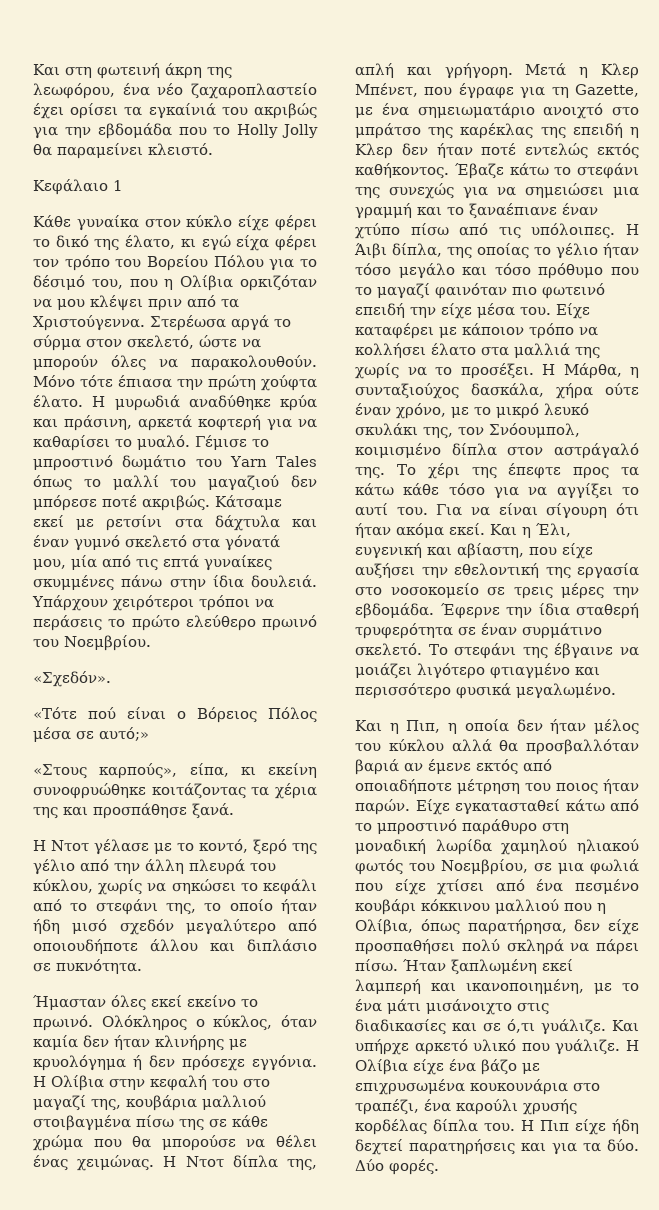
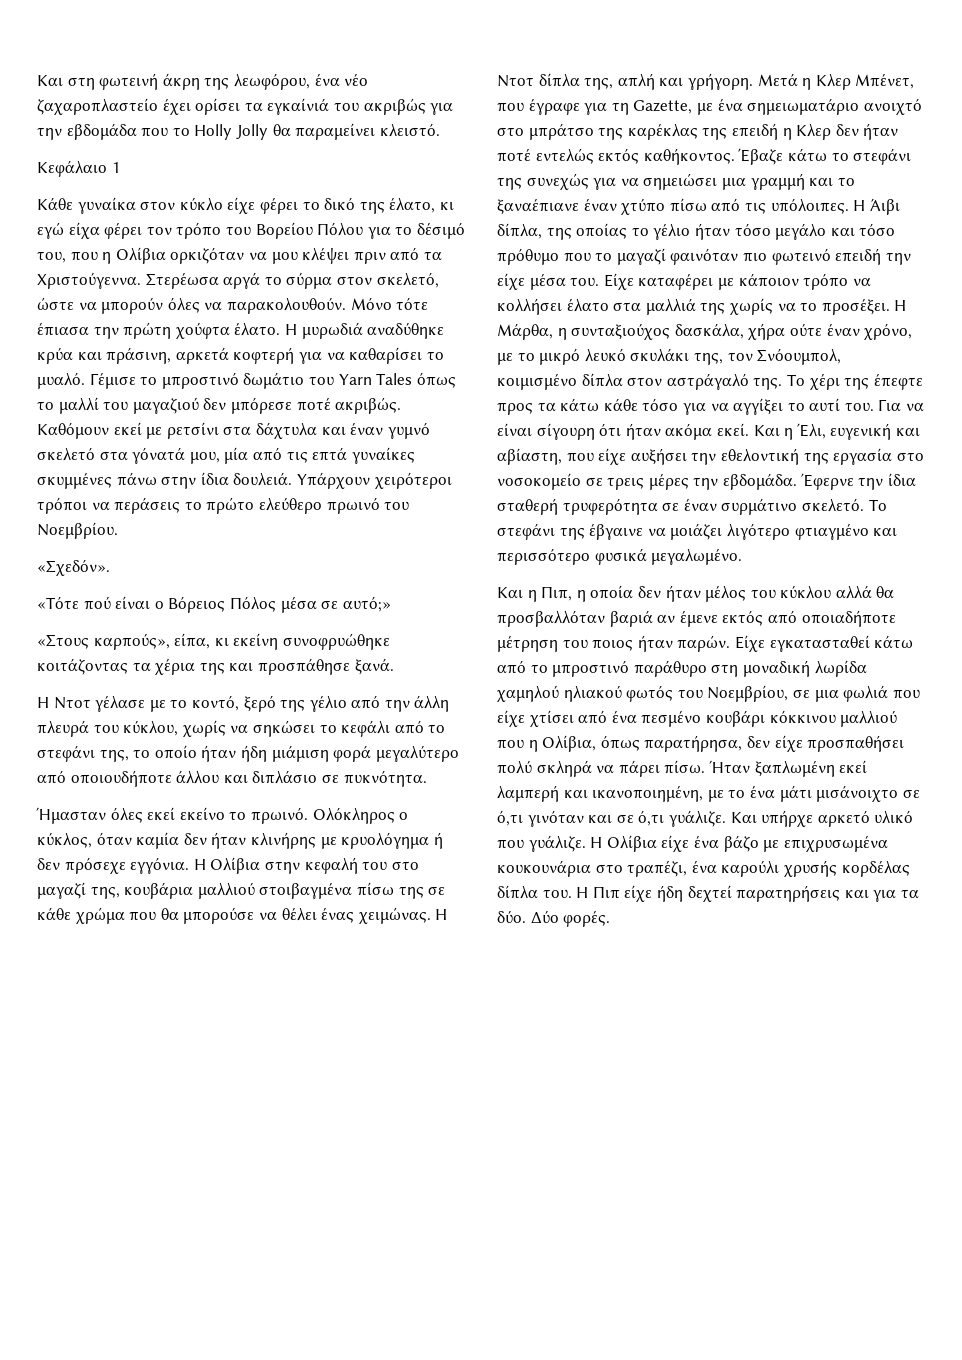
[215,495,282,510] Κάτσαμε -> [37,422,109,439] Καθόμουν
[72,919,174,935] μισό σχεδόν -> [271,745,372,762] μιάμιση φορά
[517,1003,549,1015] [355,1019,446,1035] στις διαδικασίες -> [902,789,920,798] [497,810,584,827] σε ό,τι γινόταν

